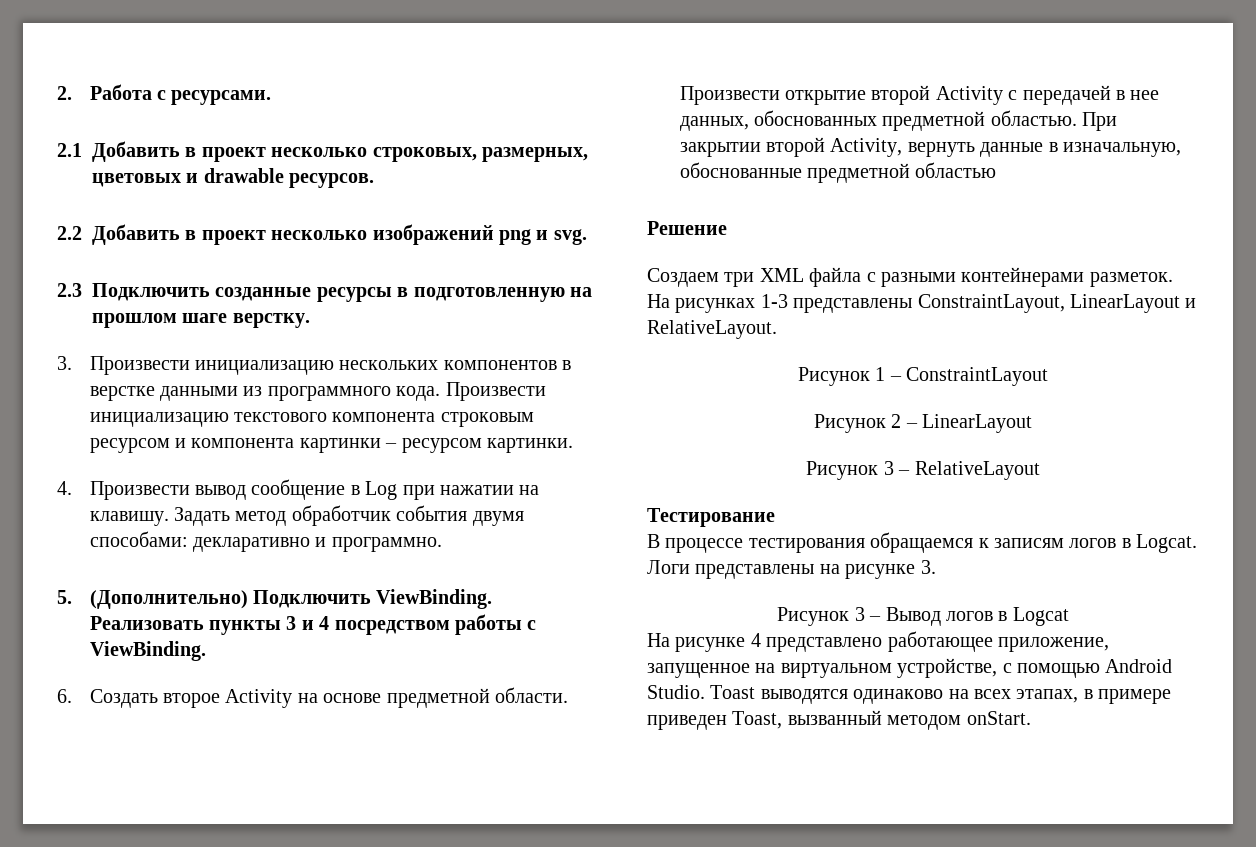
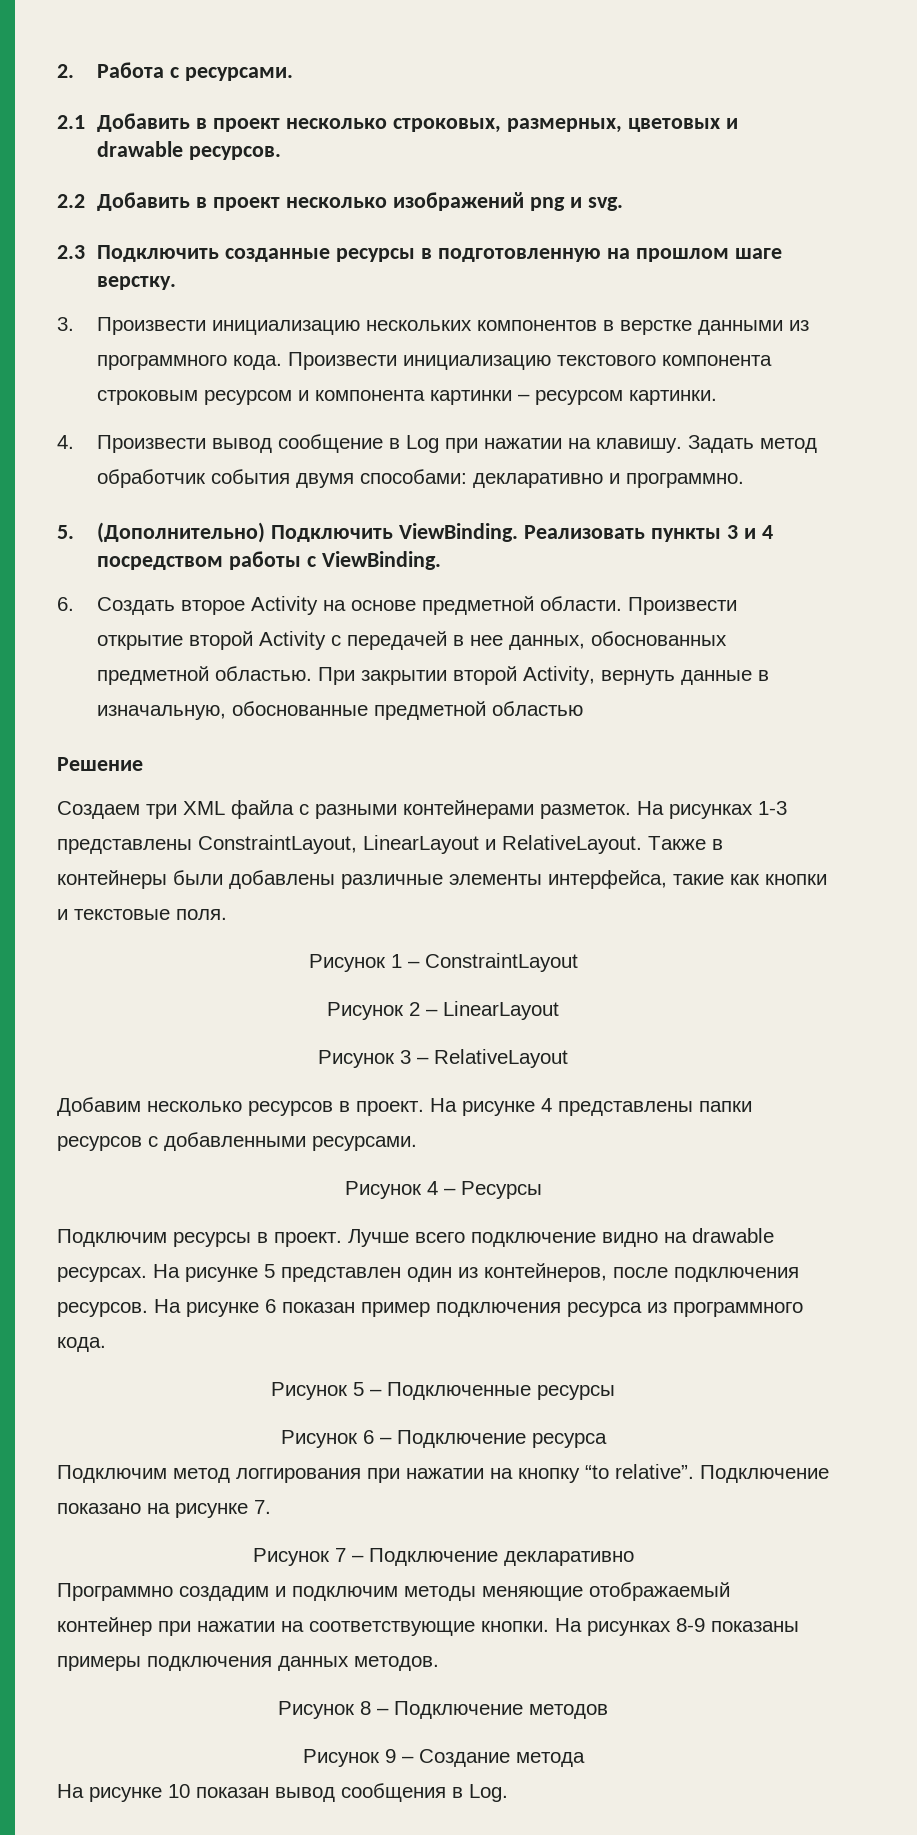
(777, 329) none -> [648,836,723,850] [57,870,827,889] [57,909,227,920] Также в контейнеры были добавлены различные элементы интерфейса, такие как кнопки и текстовые поля.
[647,508,775,527] [647,532,1198,553] [647,560,815,579] Тестирование // В процессе тестирования обращаемся к записям логов в Logcat. Логи представлены -> [57,1097,752,1116] [57,1132,417,1151] [344,1181,542,1199] [57,1228,774,1247] [57,1263,799,1282] [57,1299,803,1317] [57,1337,106,1352] [271,1382,615,1400] [280,1430,607,1448] [57,1464,829,1483] [57,1503,141,1514] Добавим несколько ресурсов в проект. На рисунке 4 представлены папки ресурсов с добавленными ресурсами. // Рисунок 4 – Ресурсы // Подключим ресурсы в проект. Лучше всего подключение видно на drawable ресурсах. На рисунке 5 представлен один из контейнеров, после подключения ресурсов. На рисунке 6 показан пример подключения ресурса из программного кода. // Рисунок 5 – Подключенные ресурсы // Рисунок 6 – Подключение ресурса // Подключим метод логгирования при нажатии на кнопку “to relative”. Подключение показано
[920,560,936,574] [777,607,1069,626] [647,631,1109,652] [647,658,1173,678] [647,685,1172,704] [647,710,1031,730] 3. // Рисунок 3 – Вывод логов в Logcat // На рисунке 4 представлено работающее приложение, запущенное на виртуальном устройстве, с помощью Android Studio. Toast выводятся одинаково на всех этапах, в примере приведен Toast, вызванный методом onStart. -> [254,1500,271,1514] [252,1548,634,1566] [57,1582,730,1601] [57,1617,799,1636] [57,1656,439,1671] [278,1701,608,1719] [302,1749,585,1767] [57,1783,508,1802] 7. // Рисунок 7 – Подключение декларативно // Программно создадим и подключим методы меняющие отображаемый контейнер при нажатии на соответствующие кнопки. На рисунках 8-9 показаны примеры подключения данных методов. // Рисунок 8 – Подключение методов // Рисунок 9 – Создание метода // На рисунке 10 показан вывод сообщения в Log.

